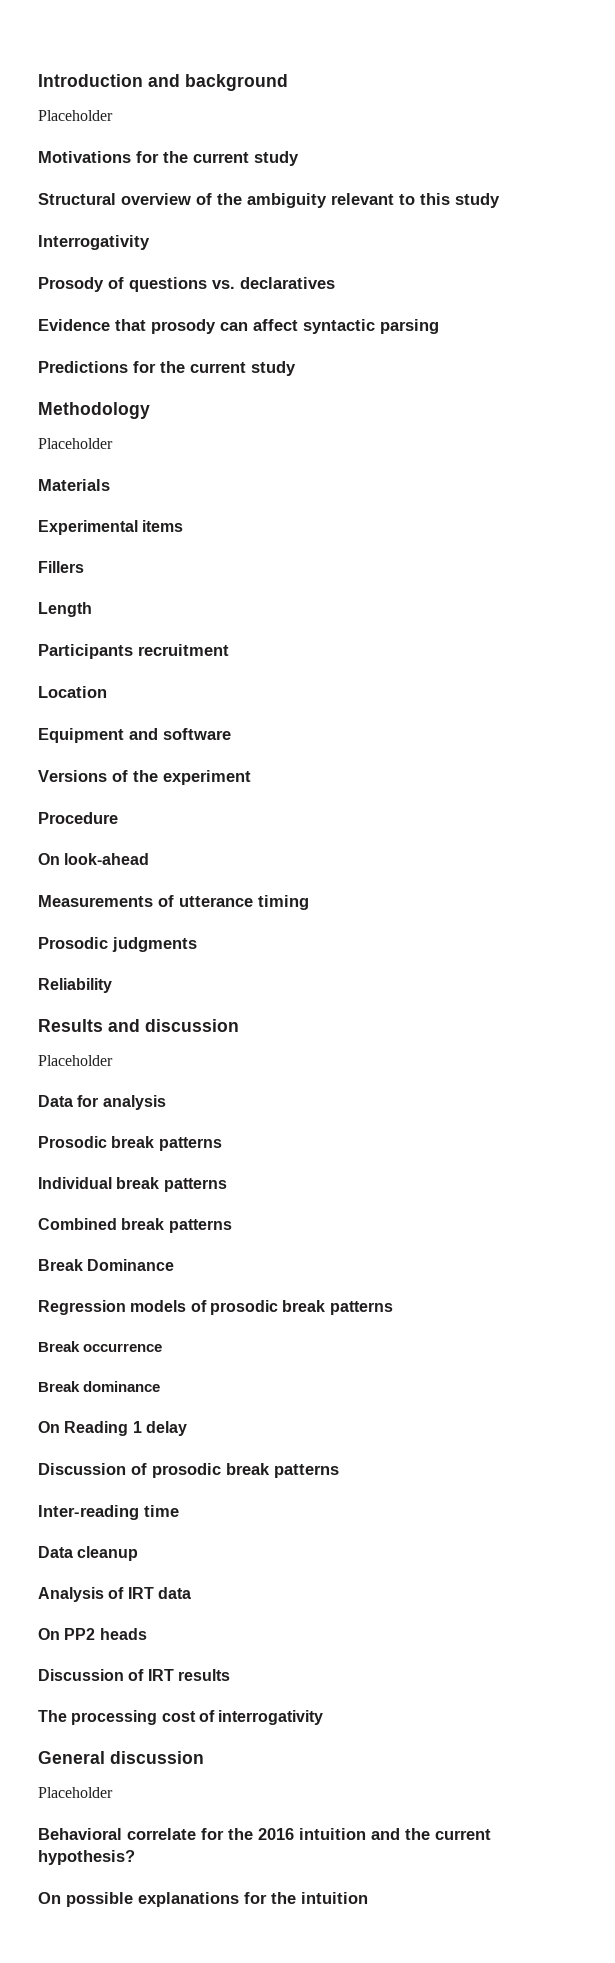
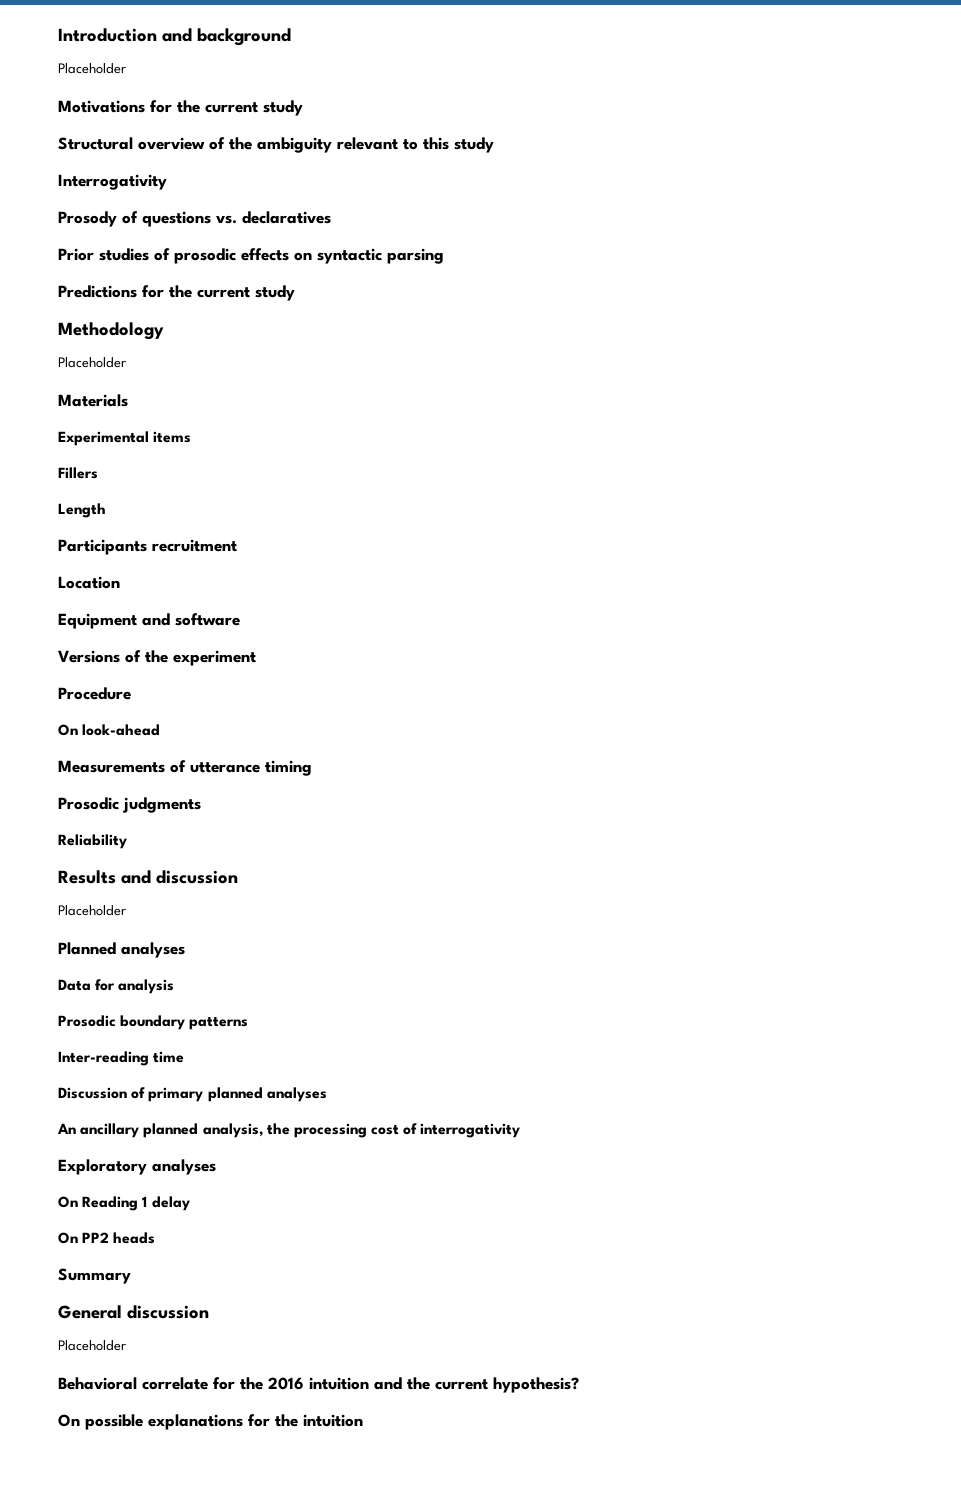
[38,319,298,334] Evidence that prosody can affect -> [58,248,312,264] Prior studies of prosodic effects on
(113, 1060) none -> [58,942,185,958] // Planned analyses
[111,1136,222,1151] [38,1177,227,1192] [38,1218,232,1233] [38,1259,175,1271] [38,1300,393,1315] [38,1341,163,1352] [38,1381,161,1392] [38,1421,187,1436] [38,1463,339,1478] [38,1505,179,1520] [38,1546,139,1561] [38,1587,191,1602] [38,1628,147,1640] [38,1669,230,1681] [38,1710,324,1725] break patterns // Individual break patterns // Combined break patterns // Break Dominance // Regression models of prosodic break patterns // Break occurrence // Break dominance // On Reading 1 delay // Discussion of prosodic break patterns // Inter-reading time // Data cleanup // Analysis of IRT data // On PP2 heads // Discussion of IRT results // The processing cost of interrogativity -> [120,1015,249,1030] [58,1051,185,1066] [58,1087,327,1102] [57,1123,521,1138] [58,1159,216,1175] [58,1196,190,1211] [58,1232,156,1244] [58,1268,131,1284] boundary patterns // Inter-reading time // Discussion of primary planned analyses // An ancillary planned analysis, the processing cost of interrogativity // Exploratory analyses // On Reading 1 delay // On PP2 heads // Summary

